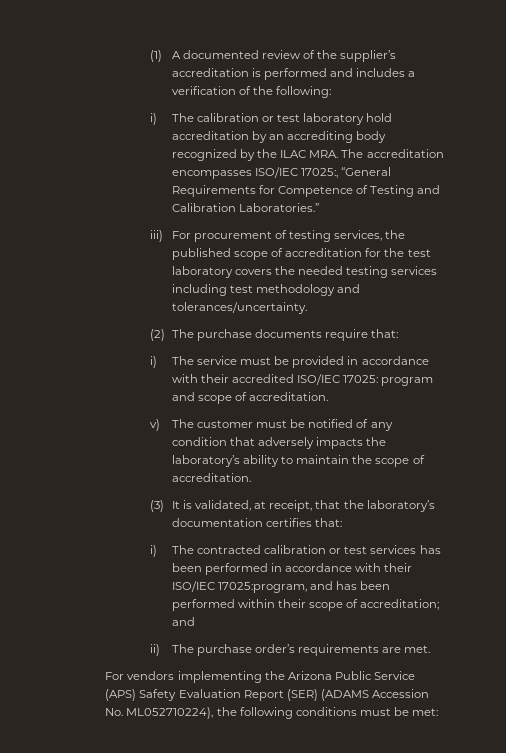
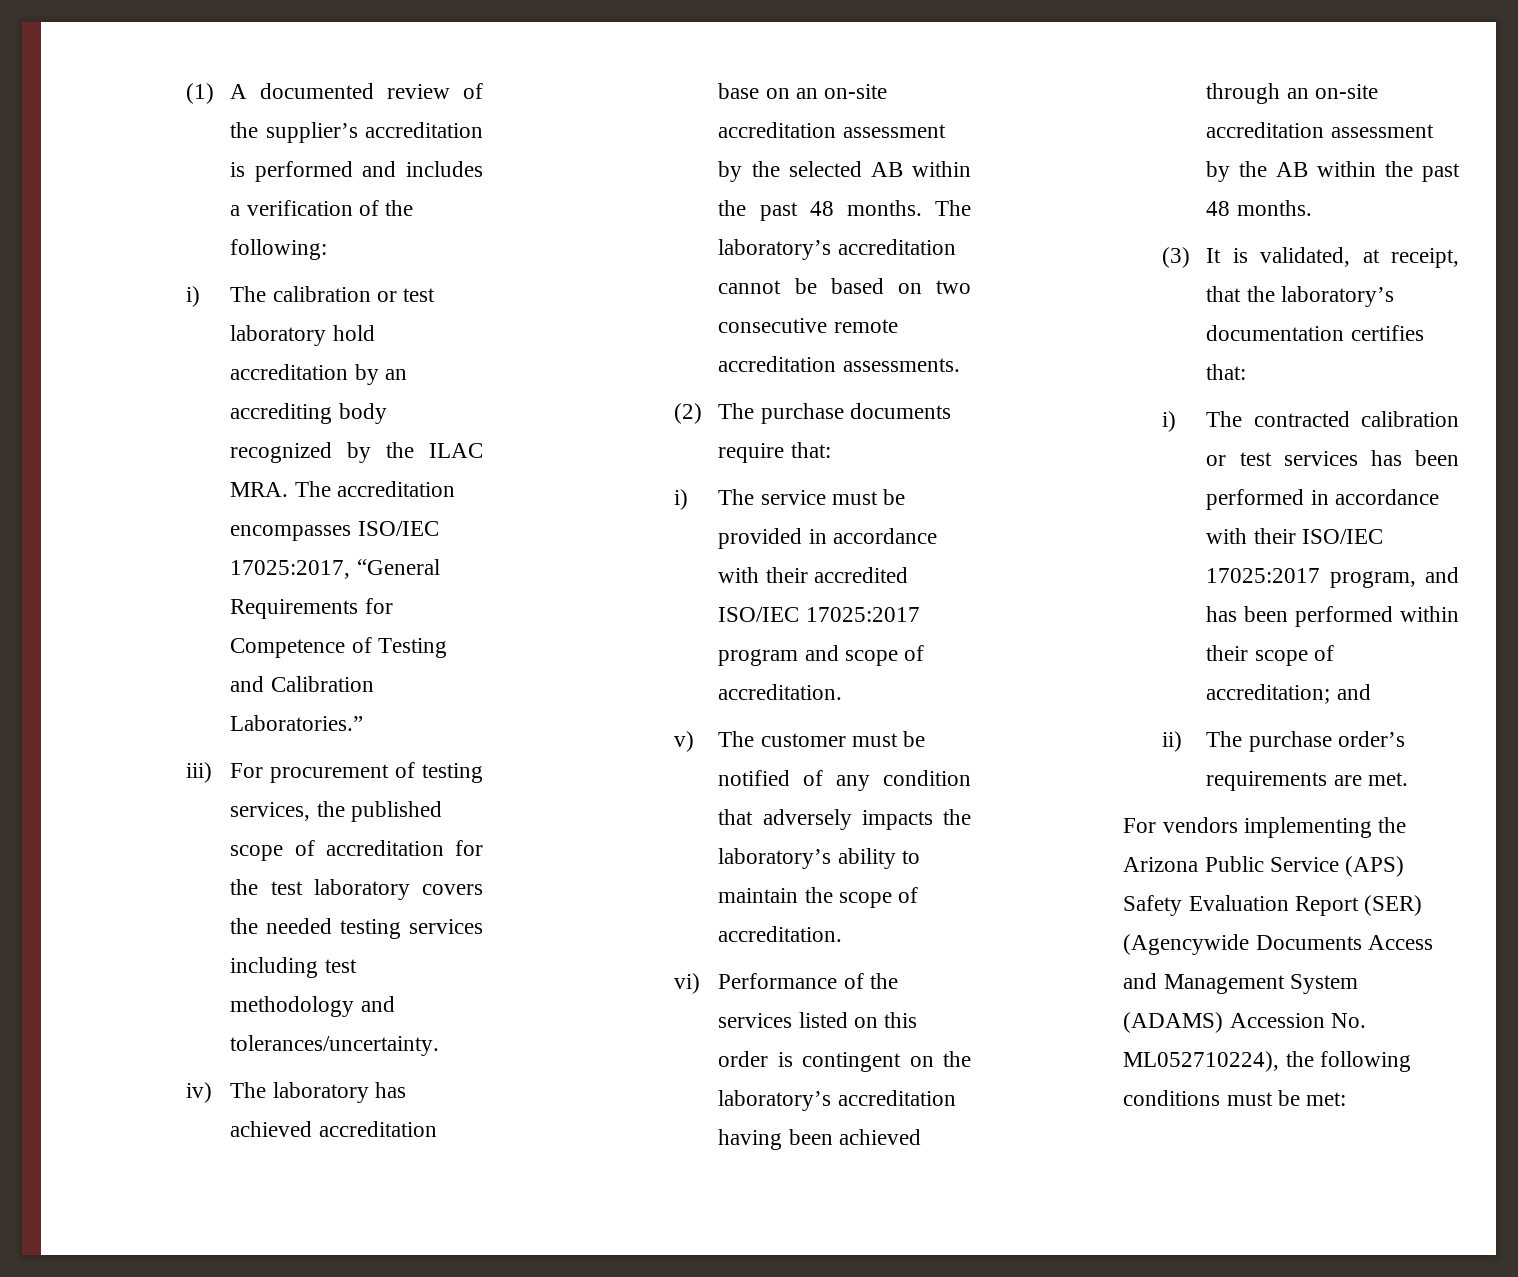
[301,168,339,178] 17025:, -> [230,560,351,579] 17025:2017,
(307, 308) none -> [186,1082,406,1103] [230,1121,437,1137] [718,83,888,99] [718,122,946,138] [718,161,971,182] [718,200,971,221] [718,239,956,260] [718,278,971,294] [718,318,898,333] [718,356,960,372] // iv) The laboratory has achieved accreditation base on an on-site accreditation assessment by the selected AB within the past 48 months. The laboratory’s accreditation cannot be based on two consecutive remote accreditation assessments.
[343,375,379,383] 17025: -> [805,607,920,622] 17025:2017
(251, 477) none -> [674,973,898,994] [718,1012,918,1028] [718,1051,971,1072] [718,1090,956,1111] [718,1129,921,1150] [1206,83,1378,104] [1206,122,1434,138] [1206,161,1460,182] [1206,200,1312,216] // vi) Performance of the services listed on this order is contingent on the laboratory’s accreditation having been achieved through an on-site accreditation assessment by the AB within the past 48 months.
[218,582,308,593] 17025:program, -> [1206,568,1416,588] 17025:2017 program,
[320,689,369,701] (ADAMS -> [1123,934,1433,955] [1123,973,1358,994] [1123,1012,1224,1033] (Agencywide Documents Access and Management System (ADAMS)

